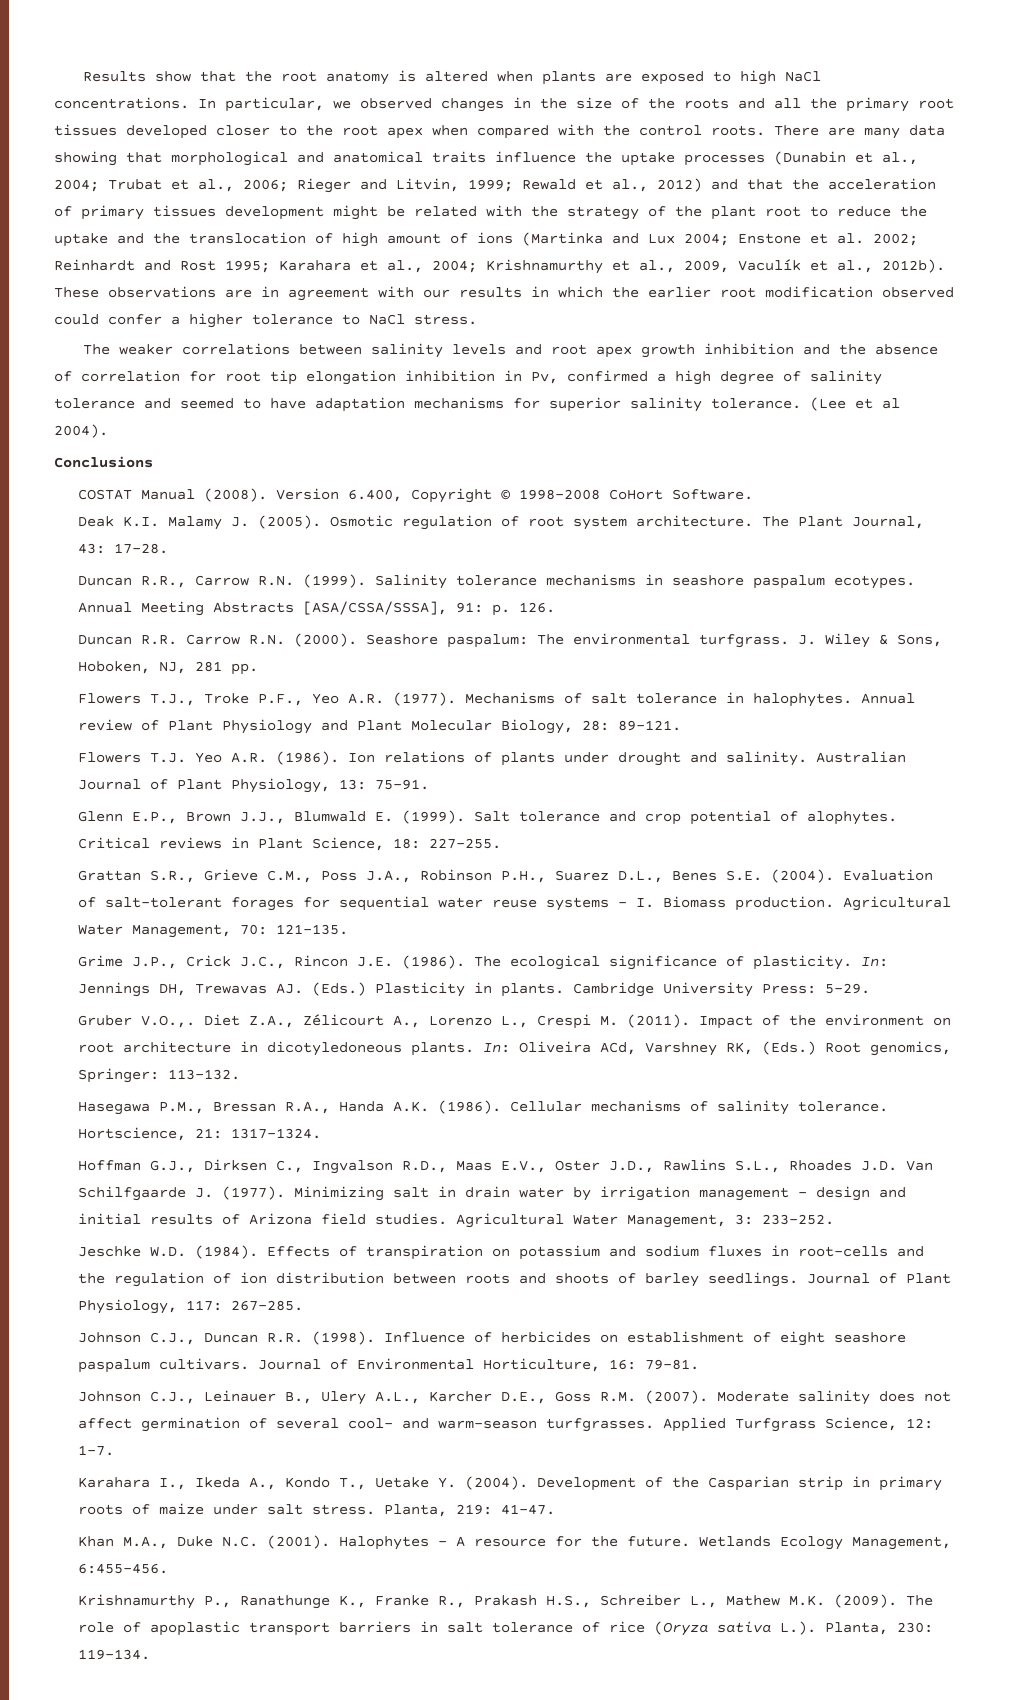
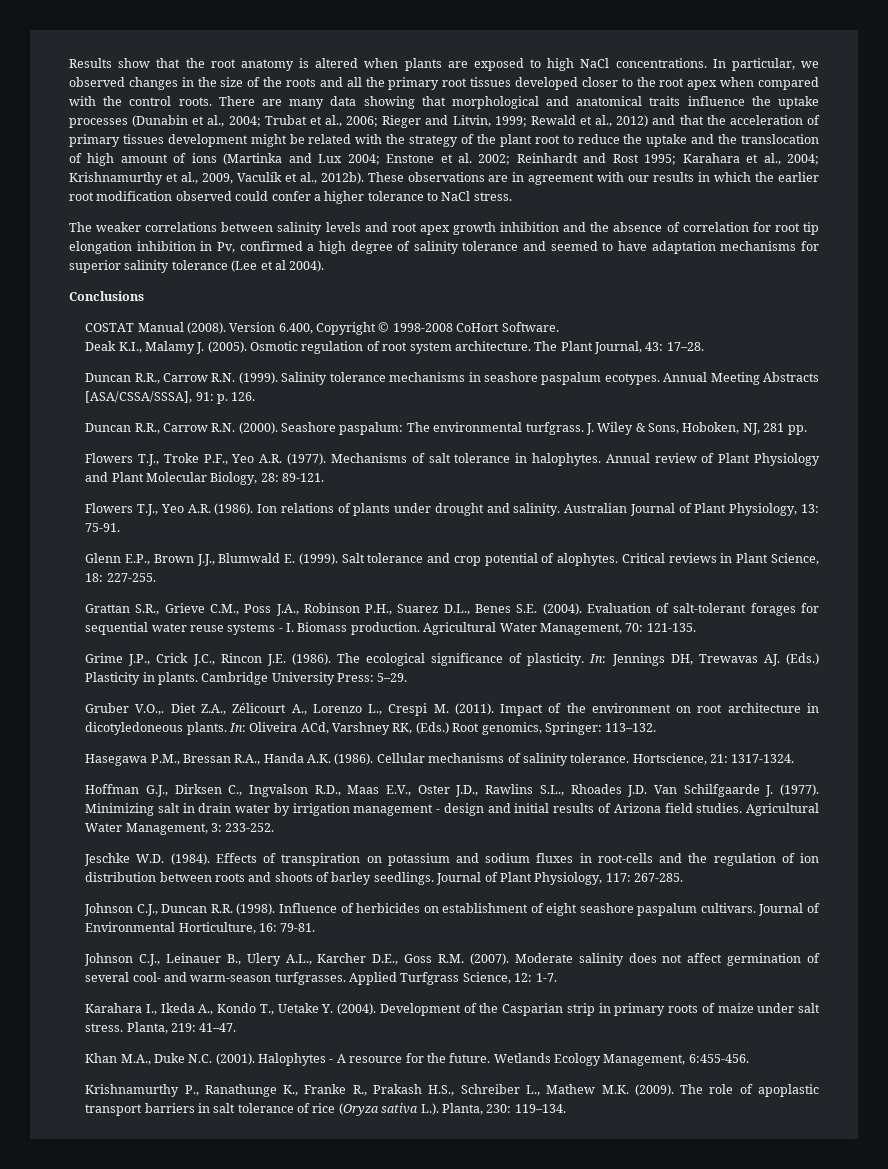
[711,398,801,409] tolerance. -> [171,260,228,270] tolerance
[123,516,160,527] K.I. -> [118,342,142,353] K.I.,
[141,635,178,645] R.R. -> [134,423,160,434] R.R.,
[150,753,187,763] T.J. -> [136,504,158,516] T.J.,

